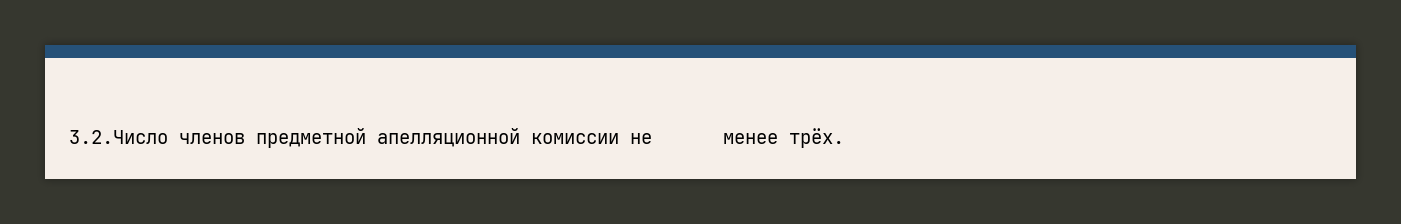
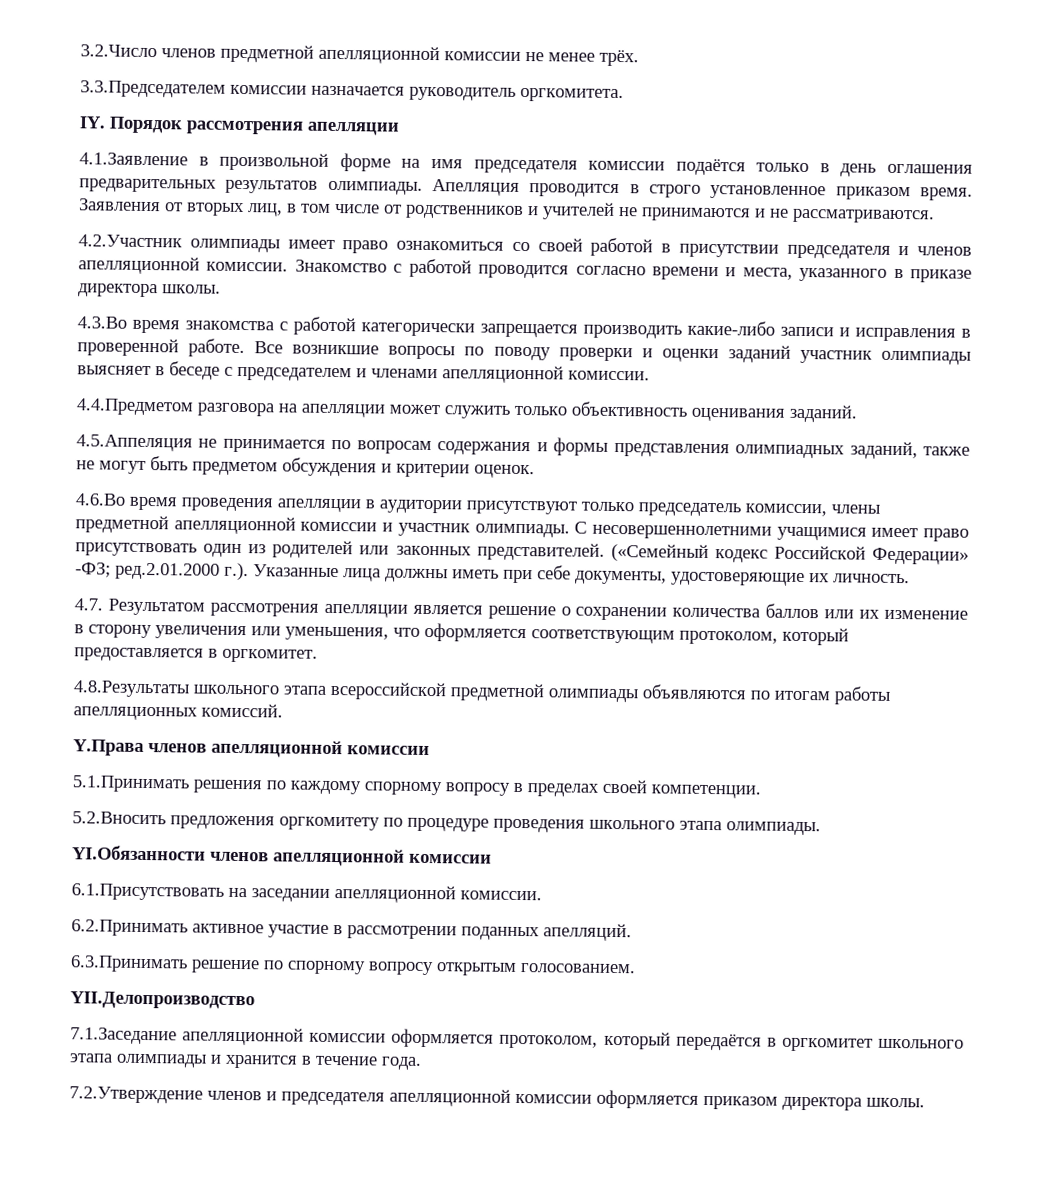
(844, 138) none -> [80,80,624,103] [79,116,399,136] [79,152,974,177] [79,178,974,201] [79,198,935,224] [78,234,972,259] [78,256,972,283] [78,283,221,298] [77,316,971,342] [77,338,972,365] [77,361,650,384] [76,398,857,423] [76,434,971,460] [76,456,535,479] [75,493,880,517] [75,515,970,542] [75,540,970,565] [75,562,910,587] [74,598,968,621] [74,622,849,646] [74,647,318,663] [73,680,890,705] [73,703,283,721] [73,739,430,759] [72,775,761,799] [72,811,821,836] [72,845,492,867] [71,883,542,904] [71,919,632,942] [70,955,636,976] [70,991,255,1010] [70,1027,964,1052] [69,1053,422,1070] [69,1086,925,1111] // 3.3.Председателем комиссии назначается руководитель оргкомитета. // IY. Порядок рассмотрения апелляции // 4.1.Заявление в произвольной форме на имя председателя комиссии подаётся только в день оглашения предварительных результатов олимпиады. Апелляция проводится в строго установленное приказом время. Заявления от вторых лиц, в том числе от родственников и учителей не принимаются и не рассматриваются. // 4.2.Участник олимпиады имеет право ознакомиться со своей работой в присутствии председателя и членов апелляционной комиссии. Знакомство с работой проводится согласно времени и места, указанного в приказе директора школы. // 4.3.Во время знакомства с работой категорически запрещается производить какие-либо записи и исправления в проверенной работе. Все возникшие вопросы по поводу проверки и оценки заданий участник олимпиады выясняет в беседе с председателем и членами апелляционной комиссии. // 4.4.Предметом разговора на апелляции может служить только объективность оценивания заданий. // 4.5.Аппеляция не принимается по вопросам содержания и формы представления олимпиадных заданий, также не могут быть предметом обсуждения и критерии оценок. // 4.6.Во время проведения апелляции в аудитории присутствуют только председатель комиссии, члены предметной апелляционной комиссии и участник олимпиады. С несовершеннолетними учащимися имеет право присутствовать один из родителей или законных представителей. («Семейный кодекс Российской Федерации» -ФЗ; ред.2.01.2000 г.). Указанные лица должны иметь при себе документы, удостоверяющие их личность. // 4.7. Результатом рассмотрения апелляции является решение о сохранении количества баллов или их изменение в сторону увеличения или уменьшения, что оформляется соответствующим протоколом, который предоставляется в оргкомитет. // 4.8.Результаты школьного этапа всероссийской предметной олимпиады объявляются по итогам работы апелляционных комиссий. // Y.Права членов апелляционной комиссии // 5.1.Принимать решения по каждому спорному вопросу в пределах своей компетенции. // 5.2.Вносить предложения оргкомитету по процедуре проведения школьного этапа олимпиады. // YI.Обязанности членов апелляционной комиссии // 6.1.Присутствовать на заседании апелляционной комиссии. // 6.2.Принимать активное участие в рассмотрении поданных апелляций. // 6.3.Принимать решение по спорному вопросу открытым голосованием. // YII.Делопроизводство // 7.1.Заседание апелляционной комиссии оформляется протоколом, который передаётся в оргкомитет школьного этапа олимпиады и хранится в течение года. // 7.2.Утверждение членов и председателя апелляционной комиссии оформляется приказом директора школы.

